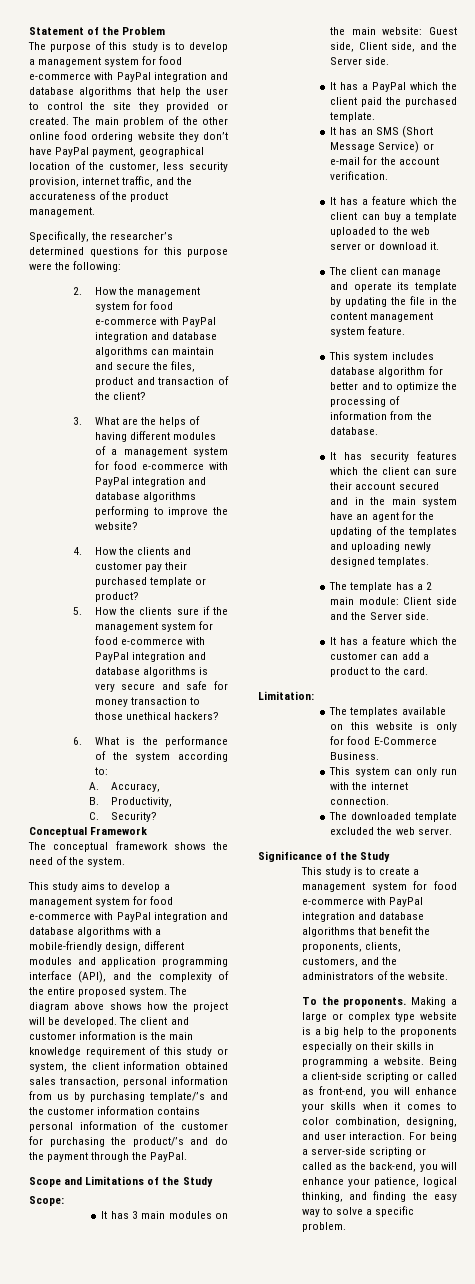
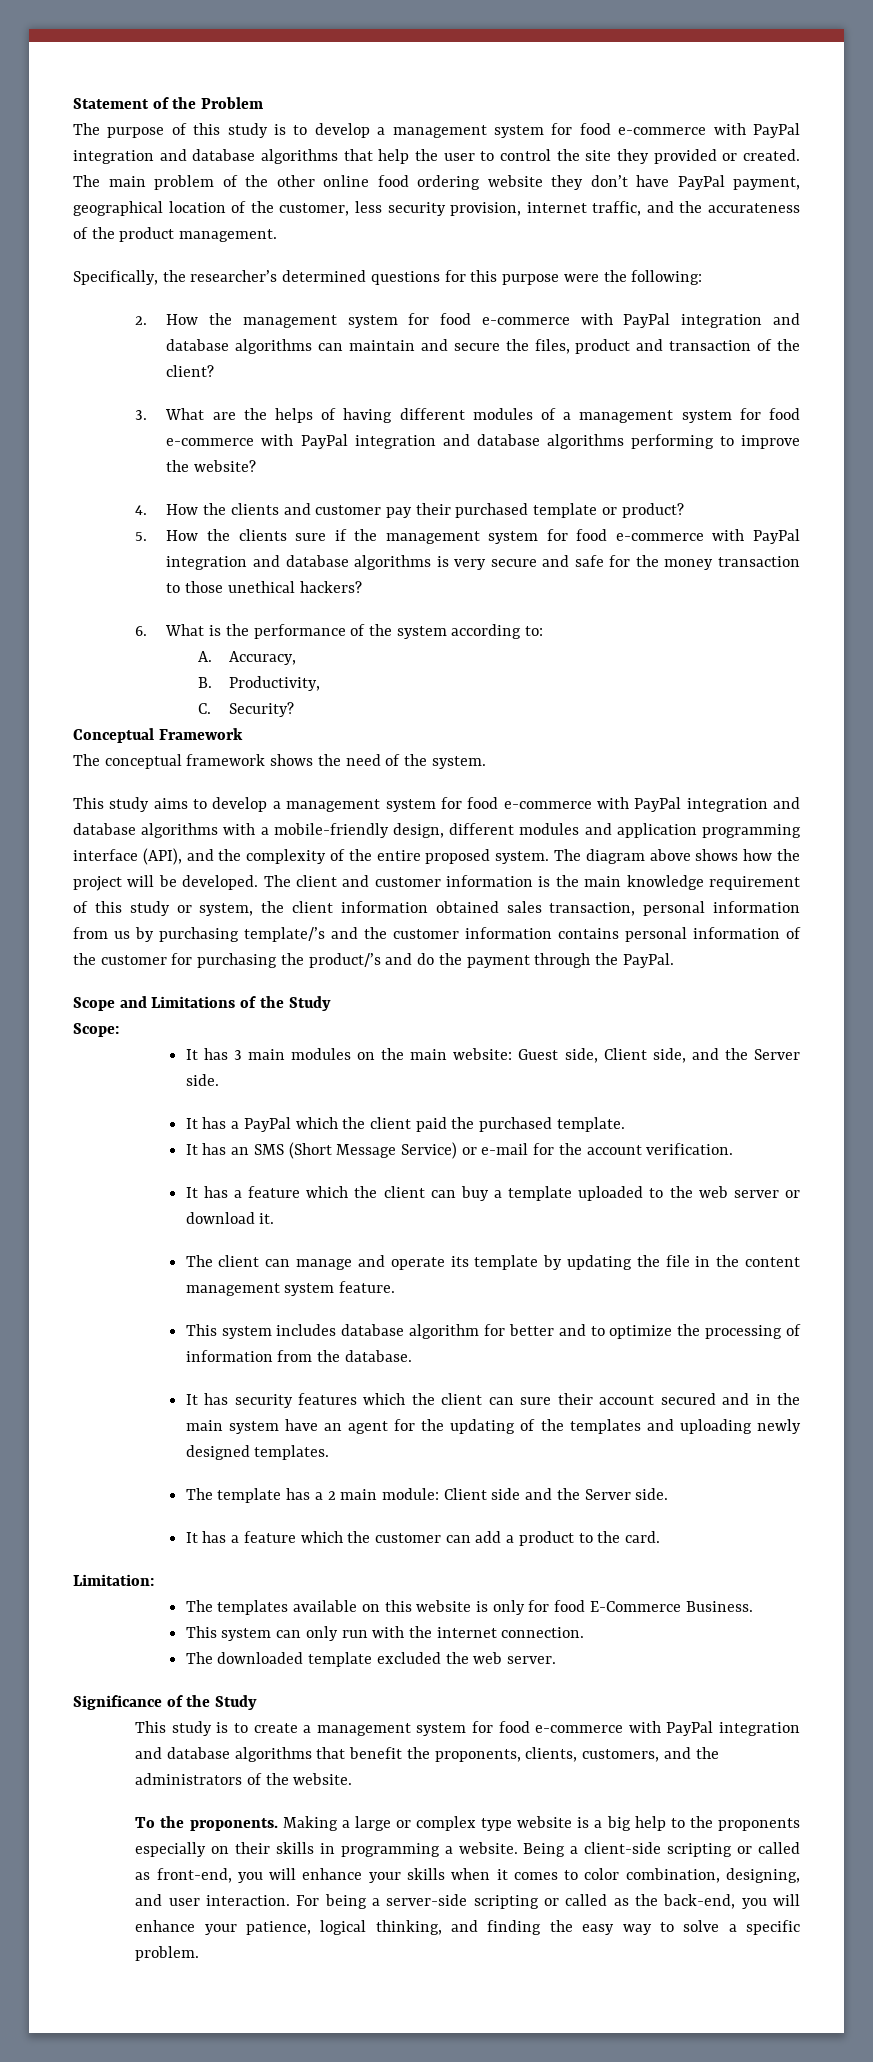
(228, 685) none -> [635,555,659,567] the

